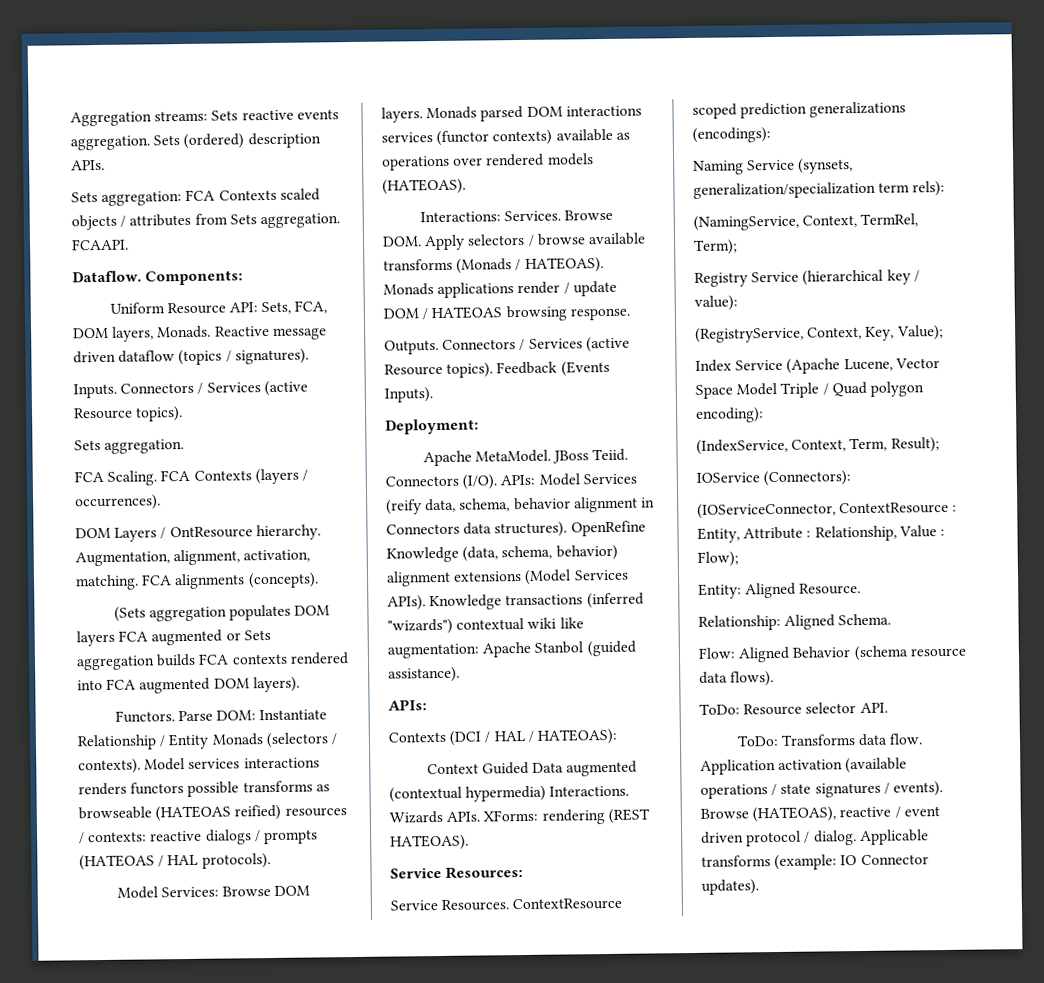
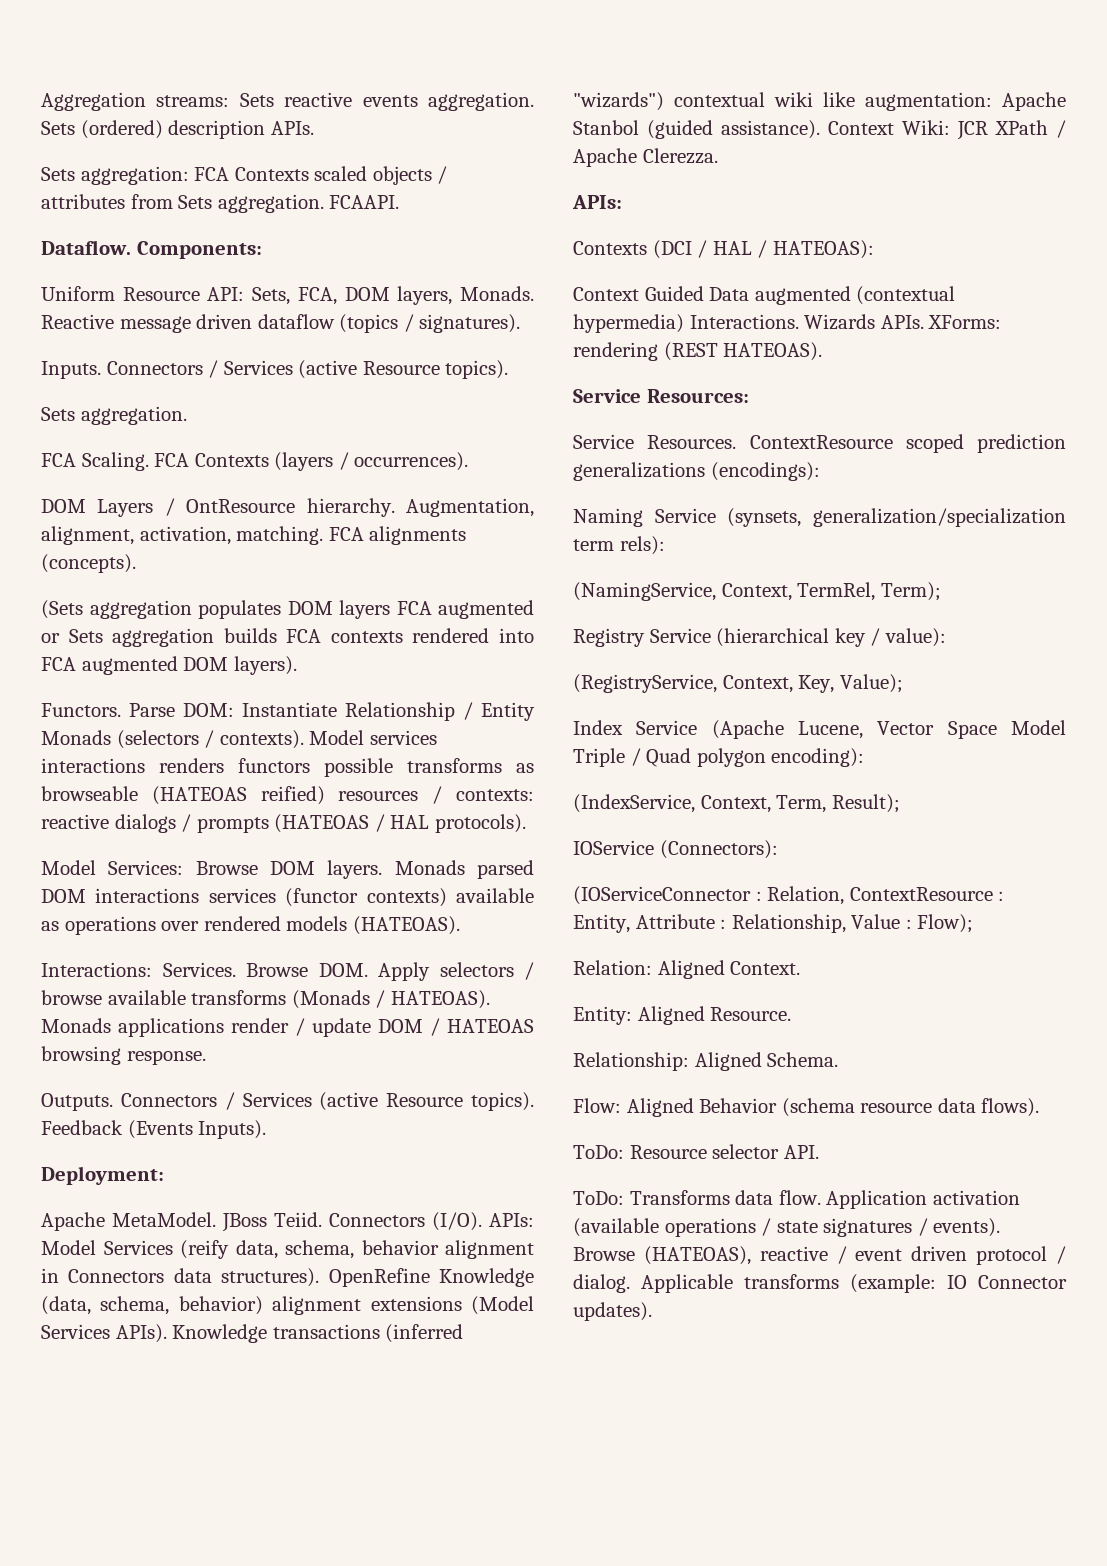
(460, 674) none -> [828,120,1066,140] [573,148,718,167] Context Wiki: JCR XPath / Apache Clerezza.
[697,502,836,519] (IOServiceConnector, -> [573,886,845,905] (IOServiceConnector : Relation,
(739, 559) none -> [573,960,801,979] // Relation: Aligned Context.

